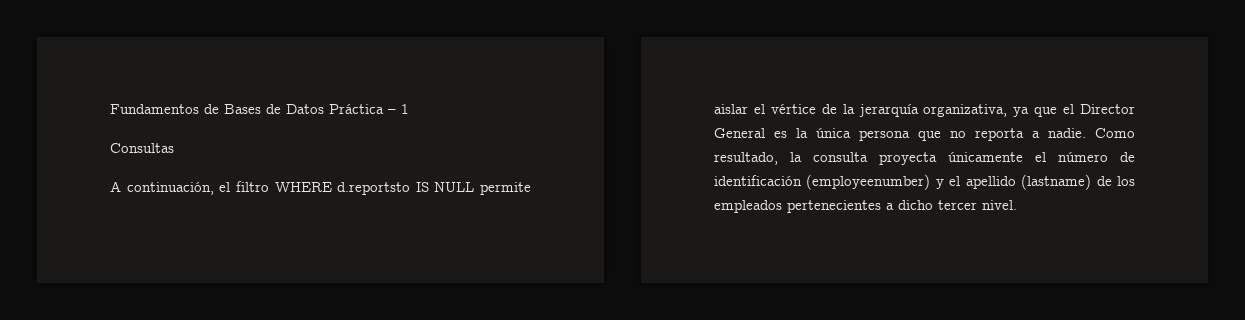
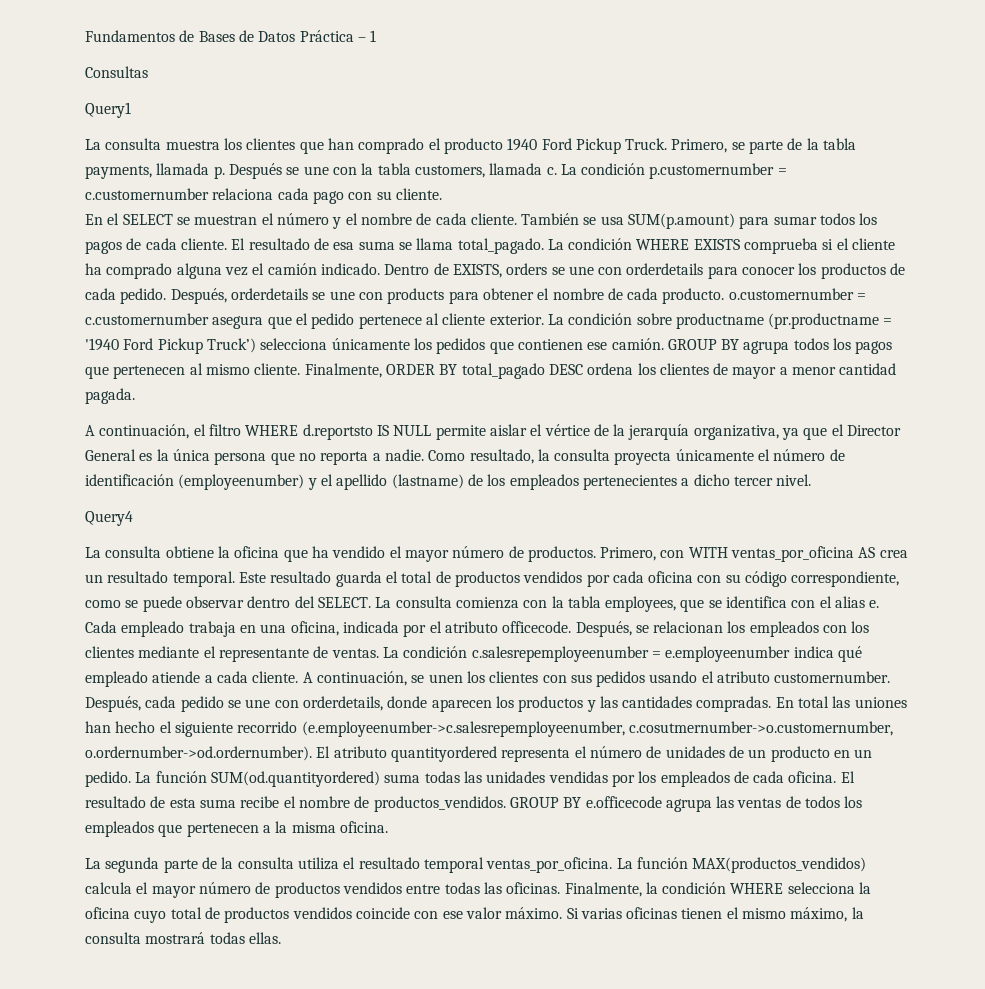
(174, 148) none -> [85,102,131,118] [85,138,857,154] [85,163,787,179] [85,188,442,204] [85,213,878,229] [85,238,896,254] [85,263,906,279] [85,288,867,304] [85,313,893,329] [85,338,893,354] [85,363,897,379] [85,388,135,404] // Query1 // La consulta muestra los clientes que han comprado el producto 1940 Ford Pickup Truck. Primero, se parte de la tabla payments, llamada p. Después se une con la tabla customers, llamada c. La condición p.customernumber = c.customernumber relaciona cada pago con su cliente. // En el SELECT se muestran el número y el nombre de cada cliente. También se usa SUM(p.amount) para sumar todos los pagos de cada cliente. El resultado de esa suma se llama total_pagado. La condición WHERE EXISTS comprueba si el cliente ha comprado alguna vez el camión indicado. Dentro de EXISTS, orders se une con orderdetails para conocer los productos de cada pedido. Después, orderdetails se une con products para obtener el nombre de cada producto. o.customernumber = c.customernumber asegura que el pedido pertenece al cliente exterior. La condición sobre productname (pr.productname = '1940 Ford Pickup Truck’) selecciona únicamente los pedidos que contienen ese camión. GROUP BY agrupa todos los pagos que pertenecen al mismo cliente. Finalmente, ORDER BY total_pagado DESC ordena los clientes de mayor a menor cantidad pagada.
(1017, 205) none -> [85,511,133,526] [85,546,908,562] [85,571,900,587] [85,596,880,612] [85,621,870,637] [85,646,862,662] [85,671,891,687] [85,696,907,712] [85,721,893,737] [85,746,873,762] [85,771,855,787] [85,796,863,812] [85,821,388,837] [85,857,867,873] [85,882,872,898] [85,907,864,923] [85,932,281,944] // Query4 // La consulta obtiene la oficina que ha vendido el mayor número de productos. Primero, con WITH ventas_por_oficina AS crea un resultado temporal. Este resultado guarda el total de productos vendidos por cada oficina con su código correspondiente, como se puede observar dentro del SELECT. La consulta comienza con la tabla employees, que se identifica con el alias e. Cada empleado trabaja en una oficina, indicada por el atributo officecode. Después, se relacionan los empleados con los clientes mediante el representante de ventas. La condición c.salesrepemployeenumber = e.employeenumber indica qué empleado atiende a cada cliente. A continuación, se unen los clientes con sus pedidos usando el atributo customernumber. Después, cada pedido se une con orderdetails, donde aparecen los productos y las cantidades compradas. En total las uniones han hecho el siguiente recorrido (e.employeenumber->c.salesrepemployeenumber, c.cosutmernumber->o.customernumber, o.ordernumber->od.ordernumber). El atributo quantityordered representa el número de unidades de un producto en un pedido. La función SUM(od.quantityordered) suma todas las unidades vendidas por los empleados de cada oficina. El resultado de esta suma recibe el nombre de productos_vendidos. GROUP BY e.officecode agrupa las ventas de todos los empleados que pertenecen a la misma oficina. // La segunda parte de la consulta utiliza el resultado temporal ventas_por_oficina. La función MAX(productos_vendidos) calcula el mayor número de productos vendidos entre todas las oficinas. Finalmente, la condición WHERE selecciona la oficina cuyo total de productos vendidos coincide con ese valor máximo. Si varias oficinas tienen el mismo máximo, la consulta mostrará todas ellas.

